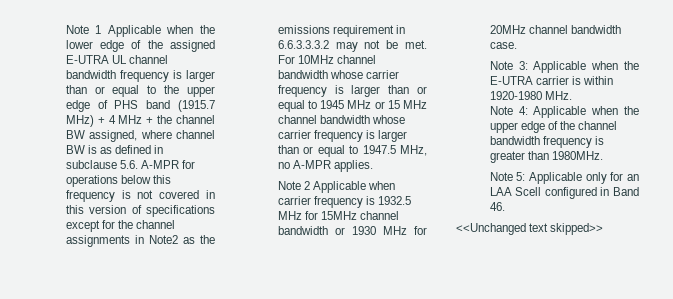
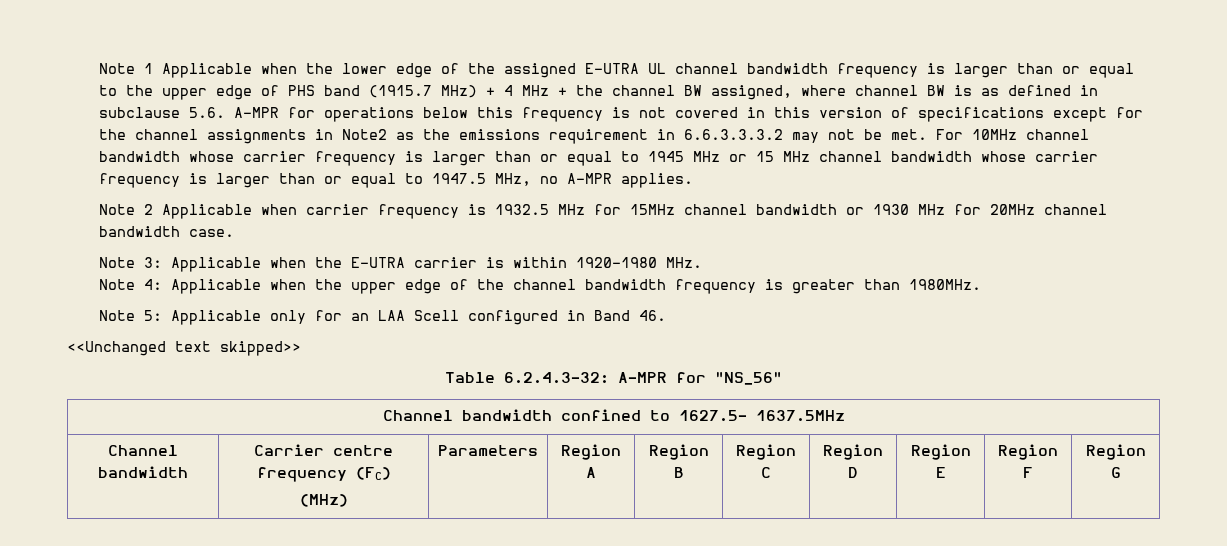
(604, 229) none -> [445,371,782,385] [382,409,845,422] [108,445,178,456] [98,466,188,478] [254,444,393,456] [256,467,391,482] [299,494,348,507] [438,445,538,456] [561,444,621,460] [586,467,596,478] [648,444,709,460] [673,467,684,478] [736,444,797,460] [761,467,772,478] [823,444,884,460] [848,467,859,478] [910,444,971,460] [935,467,946,478] [998,444,1058,460] [1023,467,1033,478] [1085,444,1146,460] [1110,467,1121,478] // Table 6.2.4.3-32: A-MPR for "NS_56" // Channel bandwidth confined to 1627.5- 1637.5MHz // Channel bandwidth | Carrier centre frequency (FC) // (MHz) | Parameters | Region A | Region B | Region C | Region D | Region E | Region F | Region G

